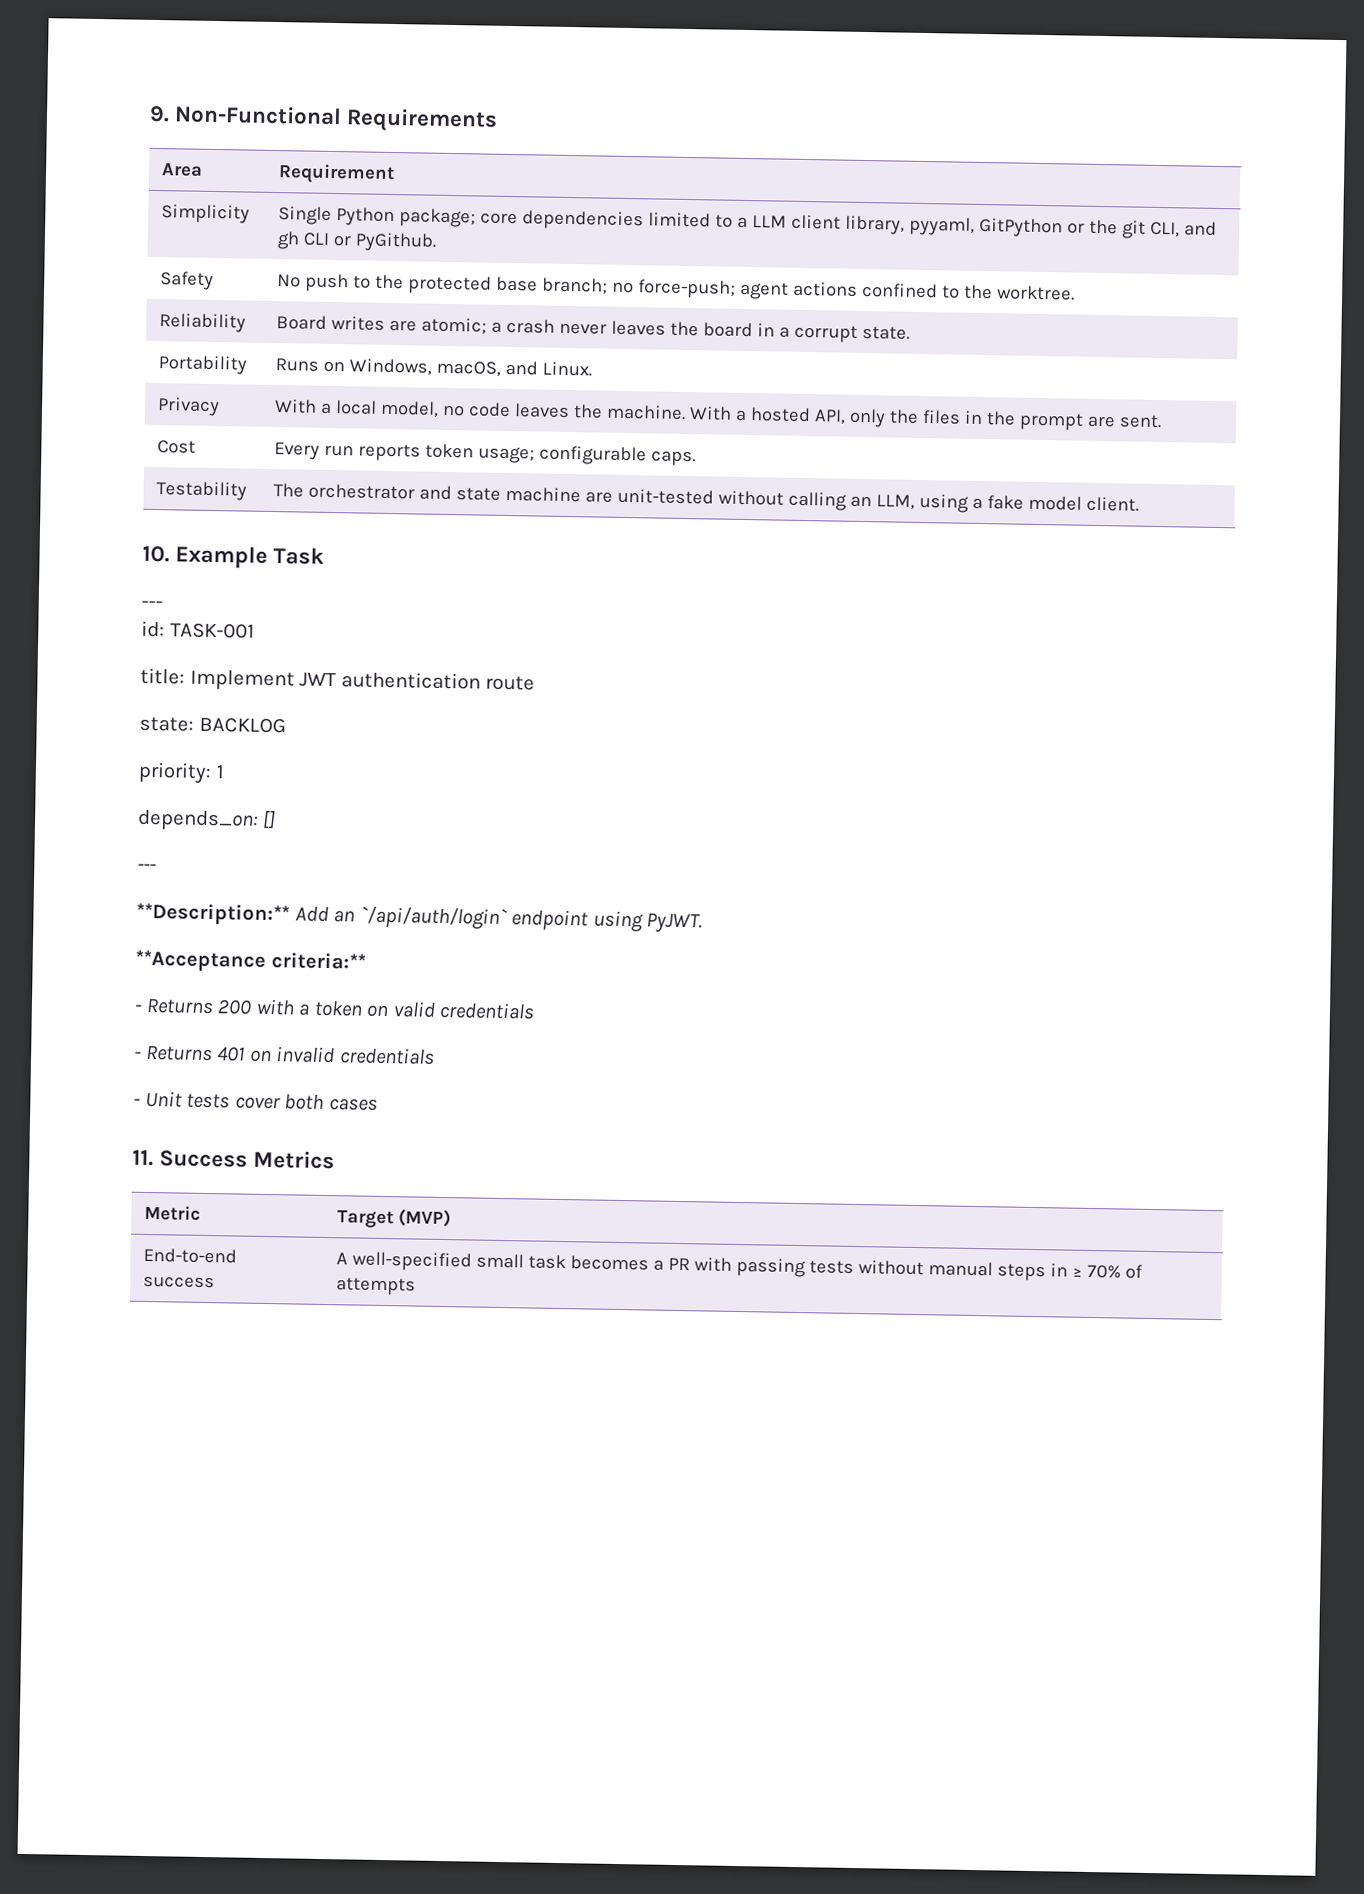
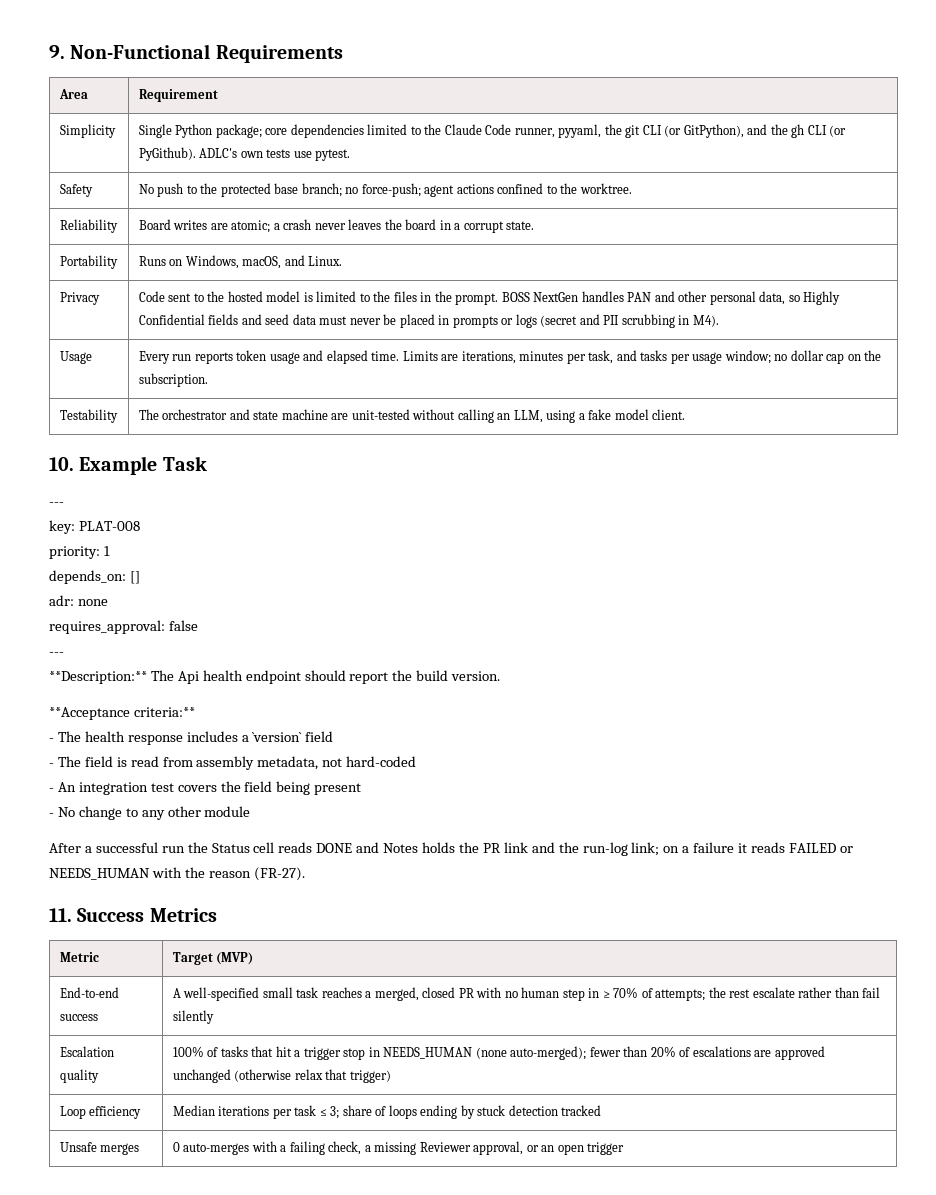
[737,214,1218,239] [277,231,438,252] a LLM client library, pyyaml, GitPython or the git CLI, and gh CLI or PyGithub. -> [424,124,847,138] [138,147,351,161] the Claude Code runner, pyyaml, the git CLI (or GitPython), and the gh CLI (or PyGithub). ADLC's own tests use pytest.
[274,399,1163,431] [157,440,197,454] [274,442,697,467] With a local model, no code leaves the machine. With a hosted API, only the files in the prompt are sent. // Cost | Every run reports token usage; configurable caps. -> [138,291,841,305] [138,314,719,328] [59,351,92,364] [138,350,882,364] [138,373,208,387] Code sent to the hosted model is limited to the files in the prompt. BOSS NextGen handles PAN and other personal data, so Highly Confidential fields and seed data must never be placed in prompts or logs (secret and PII scrubbing in M4). // Usage | Every run reports token usage and elapsed time. Limits are iterations, minutes per task, and tasks per usage window; no dollar cap on the subscription.
[141,620,255,639] [140,667,536,691] [139,716,286,734] [138,761,225,784] [137,809,276,831] [137,863,157,872] [136,902,703,934] [135,949,366,972] [134,998,536,1020] [134,1045,435,1065] [133,1090,378,1111] id: TASK-001 // title: Implement JWT authentication route // state: BACKLOG // priority: 1 // depends_on: [] // --- // **Description:** Add an `/api/auth/login` endpoint using PyJWT. // **Acceptance criteria:** // - Returns 200 with a token on valid credentials // - Returns 401 on invalid credentials // - Unit tests cover both cases -> [49,520,140,534] [49,546,110,559] [49,570,140,584] [49,595,108,606] [49,620,198,634] [49,652,64,656] [49,670,501,684] [49,707,195,720] [49,731,334,745] [49,756,417,770] [49,781,362,795] [49,806,251,820] [49,842,853,856] [49,867,305,881] key: PLAT-008 // priority: 1 // depends_on: [] // adr: none // requires_approval: false // --- // **Description:** The Api health endpoint should report the build version. // **Acceptance criteria:** // - The health response includes a `version` field // - The field is read from assembly metadata, not hard-coded // - An integration test covers the field being present // - No change to any other module // After a successful run the Status cell reads DONE and Notes holds the PR link and the run-log link; on a failure it reads FAILED or NEEDS_HUMAN with the reason (FR-27).
[570,1255,1144,1282] [336,1277,417,1296] becomes a PR with passing tests without manual steps in ≥ 70% of attempts -> [321,987,881,1001] [172,1010,214,1024] [59,1046,114,1057] [59,1069,99,1083] [172,1046,825,1060] [172,1069,391,1083] [59,1106,142,1119] [172,1105,602,1119] [59,1142,140,1155] [172,1141,625,1155] reaches a merged, closed PR with no human step in ≥ 70% of attempts; the rest escalate rather than fail silently // Escalation quality | 100% of tasks that hit a trigger stop in NEEDS_HUMAN (none auto-merged); fewer than 20% of escalations are approved unchanged (otherwise relax that trigger) // Loop efficiency | Median iterations per task ≤ 3; share of loops ending by stuck detection tracked // Unsafe merges | 0 auto-merges with a failing check, a missing Reviewer approval, or an open trigger

